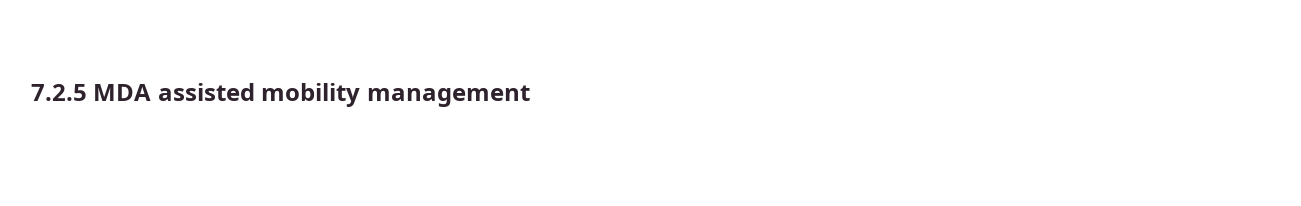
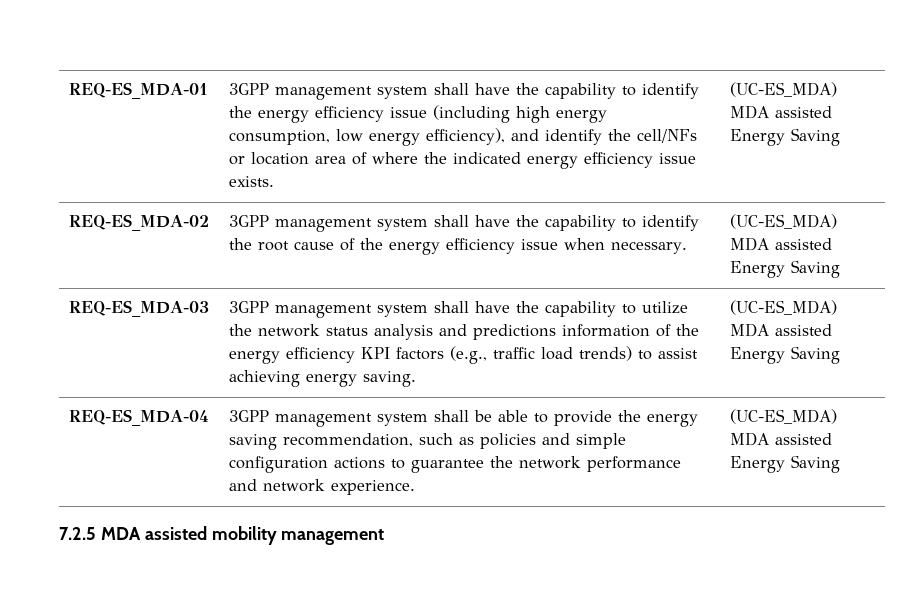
(31, 92) none -> [68,82,208,99] [228,83,699,100] [228,105,607,123] [228,128,697,146] [228,152,696,169] [228,176,274,187] [729,82,837,97] [729,105,832,119] [729,128,840,146] [68,214,209,231] [228,215,699,232] [228,238,687,255] [729,214,837,229] [729,237,832,251] [729,260,840,278] [68,300,209,317] [228,301,688,318] [228,324,699,340] [228,346,698,364] [228,370,416,387] [729,300,837,315] [729,323,832,337] [729,346,840,364] [68,409,209,426] [228,410,698,427] [228,433,626,450] [228,456,681,473] [228,479,415,495] [729,409,837,424] [729,432,832,446] [729,455,840,473] REQ-ES_MDA-01 | 3GPP management system shall have the capability to identify the energy efficiency issue (including high energy consumption, low energy efficiency), and identify the cell/NFs or location area of where the indicated energy efficiency issue exists. | (UC-ES_MDA) MDA assisted Energy Saving // REQ-ES_MDA-02 | 3GPP management system shall have the capability to identify the root cause of the energy efficiency issue when necessary. | (UC-ES_MDA) MDA assisted Energy Saving // REQ-ES_MDA-03 | 3GPP management system shall have the capability to utilize the network status analysis and predictions information of the energy efficiency KPI factors (e.g., traffic load trends) to assist achieving energy saving. | (UC-ES_MDA) MDA assisted Energy Saving // REQ-ES_MDA-04 | 3GPP management system shall be able to provide the energy saving recommendation, such as policies and simple configuration actions to guarantee the network performance and network experience. | (UC-ES_MDA) MDA assisted Energy Saving //

